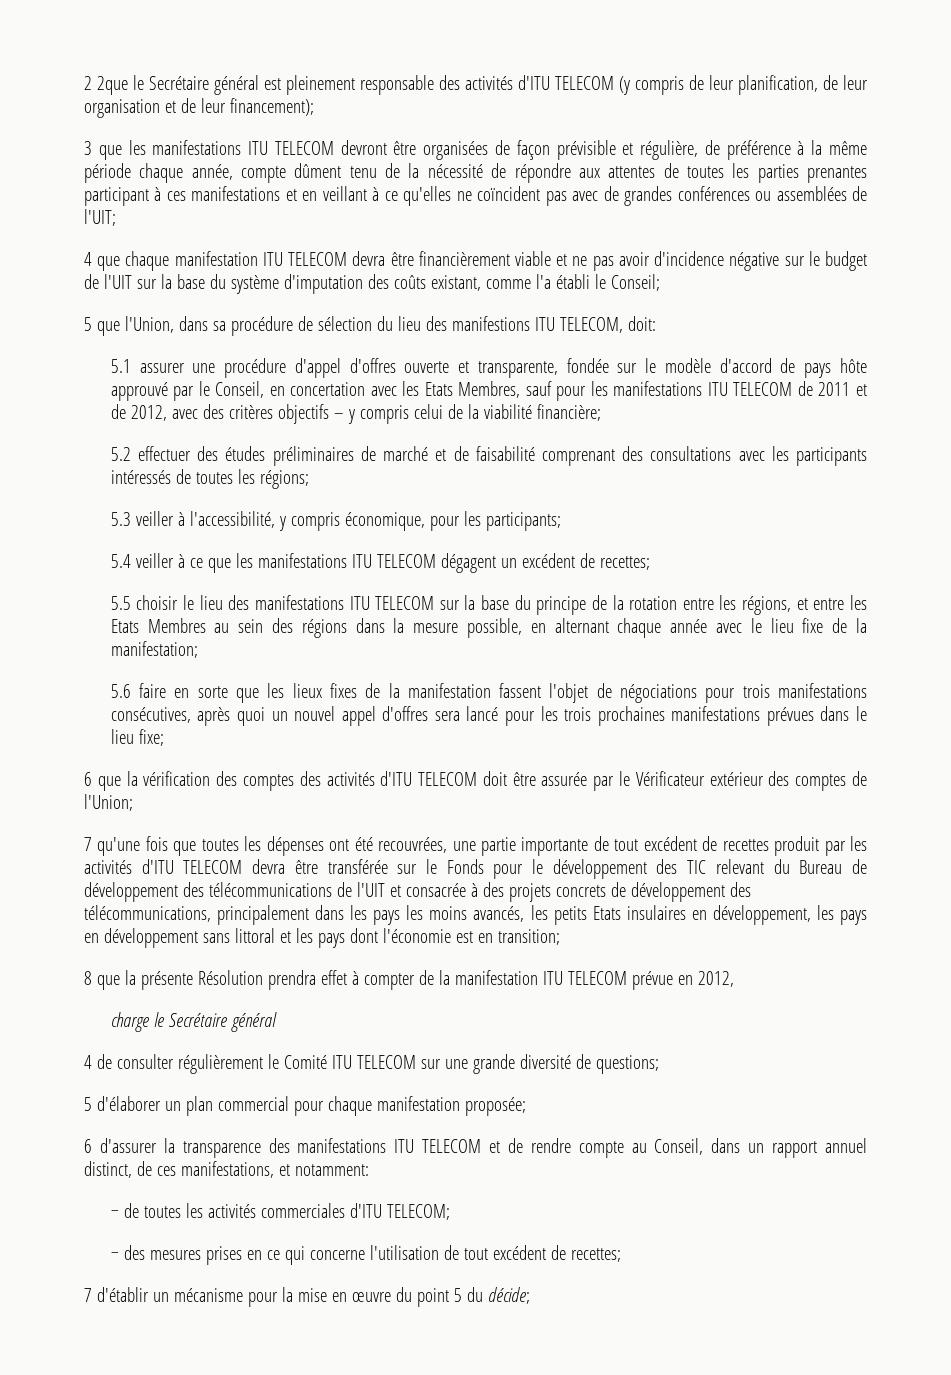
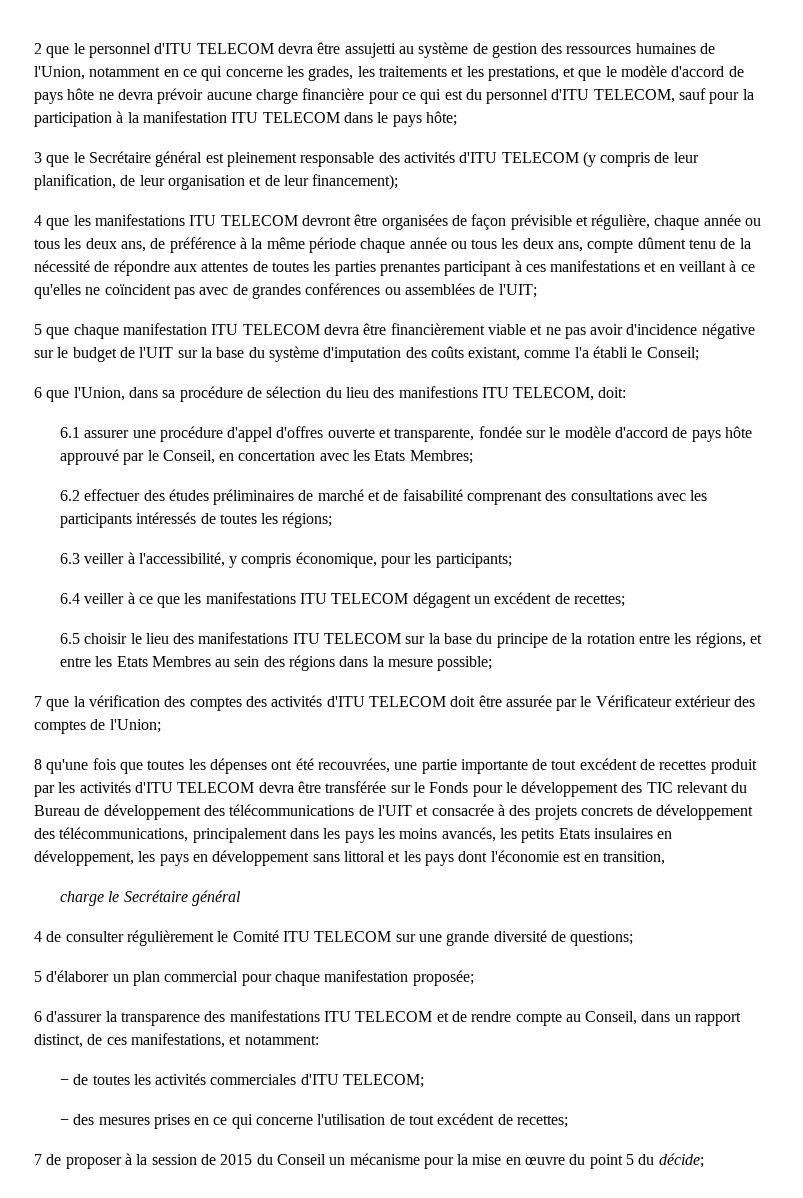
[97,76,128,95] 2que -> [46,42,716,58] [34,65,744,81] [34,88,754,104] [34,111,457,127] [34,152,70,167] que le personnel d'ITU TELECOM devra être assujetti au système de gestion des ressources humaines de l'Union, notamment en ce qui concerne les grades, les traitements et les prestations, et que le modèle d'accord de pays hôte ne devra prévoir aucune charge financière pour ce qui est du personnel d'ITU TELECOM, sauf pour la participation à la manifestation ITU TELECOM dans le pays hôte; // 3 que
[84,141,92,155] 3 -> [34,215,42,226] 4
(699, 150) none -> [654,214,762,230] [34,238,146,252] chaque année ou tous les deux ans,
[191,164,233,180] année, -> [409,237,584,252] année ou tous les deux ans,
[84,252,92,266] 4 -> [34,324,42,335] 5
[84,317,92,331] 5 -> [34,387,42,398] 6
[110,359,131,373] 5.1 -> [59,427,80,438] 6.1
[458,381,867,401] [110,404,601,424] [110,447,131,461] Membres, sauf pour les manifestations ITU TELECOM de 2011 et de 2012, avec des critères objectifs – y compris celui de la viabilité financière; // 5.2 -> [409,450,473,464] [59,490,80,501] Membres; // 6.2
[110,512,131,526] 5.3 -> [59,553,80,564] 6.3
[110,554,131,568] 5.4 -> [59,593,80,604] 6.4
[110,596,131,610] 5.5 -> [59,633,80,644] 6.5
[467,618,867,638] [110,641,198,658] [110,683,868,703] [110,706,868,726] [110,729,164,746] [84,772,92,786] possible, en alternant chaque année avec le lieu fixe de la manifestation; // 5.6 faire en sorte que les lieux fixes de la manifestation fassent l'objet de négociations pour trois manifestations consécutives, après quoi un nouvel appel d'offres sera lancé pour les trois prochaines manifestations prévues dans le lieu fixe; // 6 -> [437,656,493,671] [34,696,42,707] possible; // 7
[84,837,92,851] 7 -> [34,759,42,770] 8
[497,929,560,945] [84,970,734,990] transition; // 8 que la présente Résolution prendra effet à compter de la manifestation ITU TELECOM prévue en 2012, -> [603,851,666,865] transition,
[825,1138,868,1153] annuel -> (742, 1019) none
[96,1287,149,1302] d'établir -> [46,1153,326,1169] de proposer à la session de 2015 du Conseil

